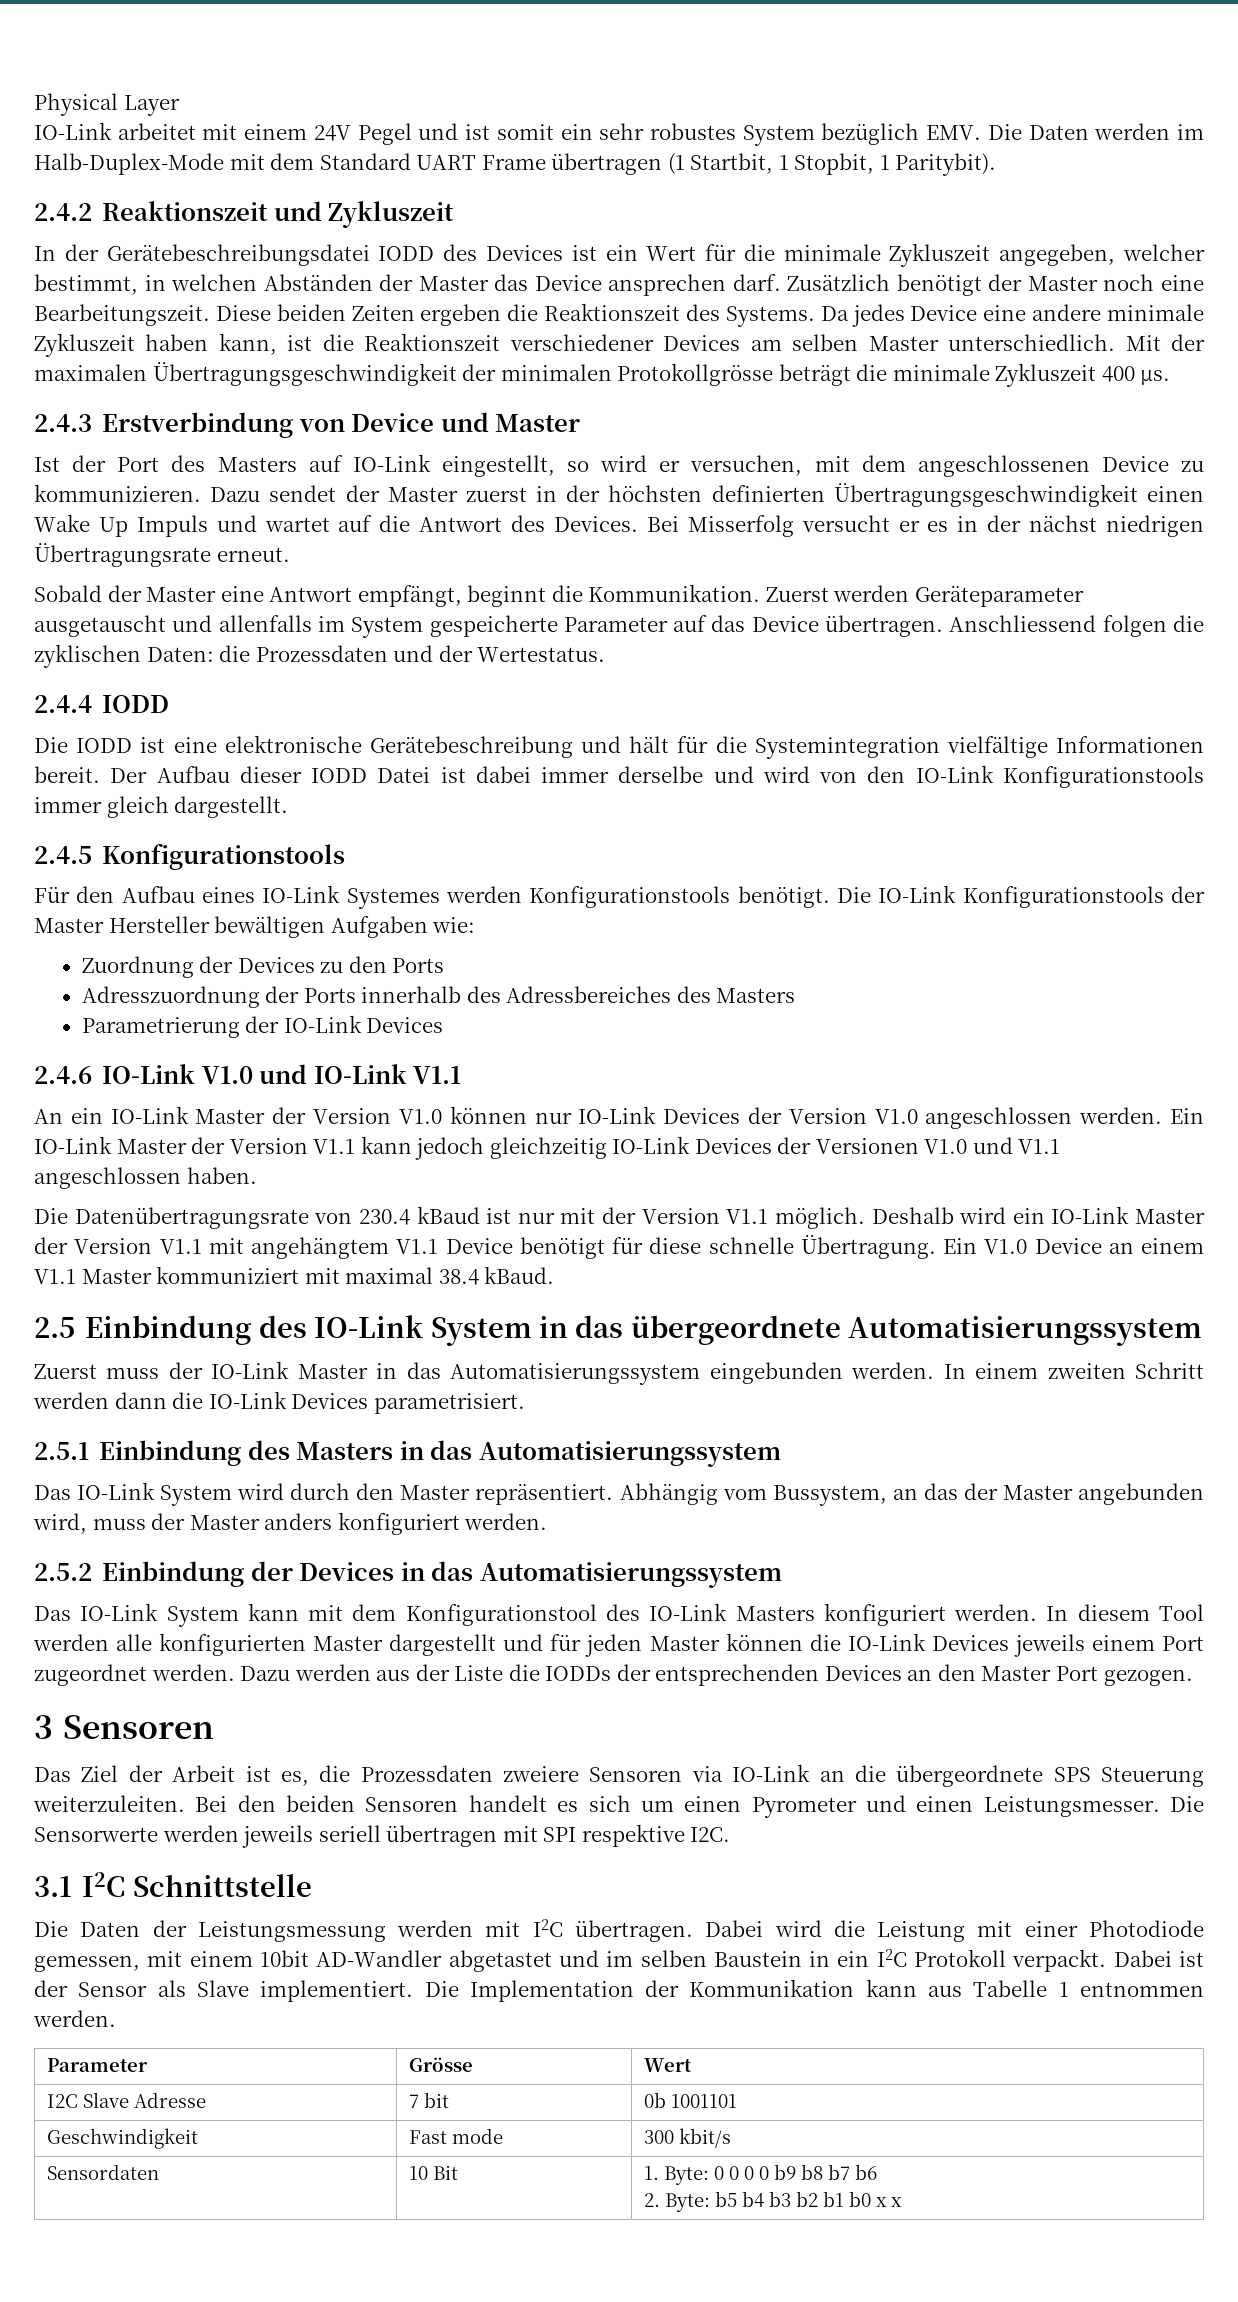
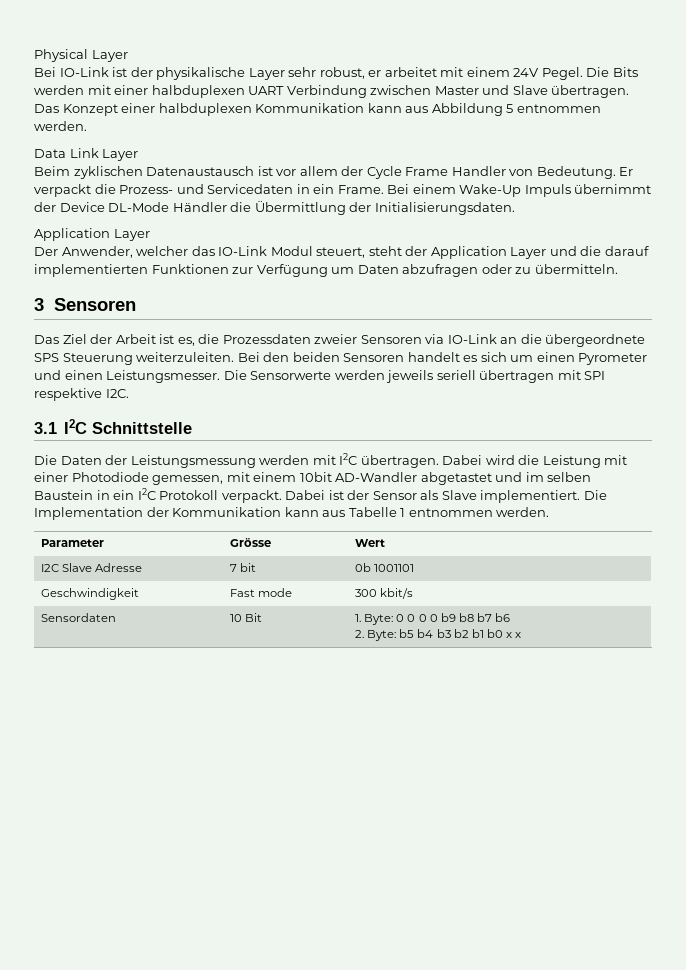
[34,122,1204,146] [34,153,997,176] [34,201,455,228] [34,243,1206,267] [34,274,1204,296] [34,303,1205,327] [34,333,1205,357] [34,362,1171,387] [34,412,581,438] [34,454,1204,477] [34,483,1204,507] [34,514,1205,537] [34,543,290,567] [34,584,1084,607] [34,615,1204,638] [34,644,606,668] [34,695,170,713] [34,735,1204,759] [34,765,1204,788] [34,796,289,818] [34,843,346,870] [34,885,1205,909] [34,916,476,938] [81,956,445,978] [81,986,796,1008] [81,1015,444,1038] [34,1064,462,1084] [34,1106,1204,1129] [34,1136,1061,1160] [34,1167,257,1189] [34,1206,1205,1229] [34,1235,1204,1259] [34,1266,555,1285] [34,1315,1203,1346] [34,1361,1204,1385] [33,1391,525,1414] [34,1440,781,1467] [34,1482,1205,1506] [33,1512,548,1535] [34,1561,782,1588] [34,1603,1204,1627] [33,1633,1205,1657] [34,1664,1193,1686] IO-Link arbeitet mit einem 24V Pegel und ist somit ein sehr robustes System bezüglich EMV. Die Daten werden im Halb-Duplex-Mode mit dem Standard UART Frame übertragen (1 Startbit, 1 Stopbit, 1 Paritybit). // 2.4.2 Reaktionszeit und Zykluszeit // In der Gerätebeschreibungsdatei IODD des Devices ist ein Wert für die minimale Zykluszeit angegeben, welcher bestimmt, in welchen Abständen der Master das Device ansprechen darf. Zusätzlich benötigt der Master noch eine Bearbeitungszeit. Diese beiden Zeiten ergeben die Reaktionszeit des Systems. Da jedes Device eine andere minimale Zykluszeit haben kann, ist die Reaktionszeit verschiedener Devices am selben Master unterschiedlich. Mit der maximalen Übertragungsgeschwindigkeit der minimalen Protokollgrösse beträgt die minimale Zykluszeit 400 µs. // 2.4.3 Erstverbindung von Device und Master // Ist der Port des Masters auf IO-Link eingestellt, so wird er versuchen, mit dem angeschlossenen Device zu kommunizieren. Dazu sendet der Master zuerst in der höchsten definierten Übertragungsgeschwindigkeit einen Wake Up Impuls und wartet auf die Antwort des Devices. Bei Misserfolg versucht er es in der nächst niedrigen Übertragungsrate erneut. // Sobald der Master eine Antwort empfängt, beginnt die Kommunikation. Zuerst werden Geräteparameter ausgetauscht und allenfalls im System gespeicherte Parameter auf das Device übertragen. Anschliessend folgen die zyklischen Daten: die Prozessdaten und der Wertestatus. // 2.4.4 IODD // Die IODD ist eine elektronische Gerätebeschreibung und hält für die Systemintegration vielfältige Informationen bereit. Der Aufbau dieser IODD Datei ist dabei immer derselbe und wird von den IO-Link Konfigurationstools immer gleich dargestellt. // 2.4.5 Konfigurationstools // Für den Aufbau eines IO-Link Systemes werden Konfigurationstools benötigt. Die IO-Link Konfigurationstools der Master Hersteller bewältigen Aufgaben wie: // Zuordnung der Devices zu den Ports // Adresszuordnung der Ports innerhalb des Adressbereiches des Masters // Parametrierung der IO-Link Devices // 2.4.6 IO-Link V1.0 und IO-Link V1.1 // An ein IO-Link Master der Version V1.0 können nur IO-Link Devices der Version V1.0 angeschlossen werden. Ein IO-Link Master der Version V1.1 kann jedoch gleichzeitig IO-Link Devices der Versionen V1.0 und V1.1 angeschlossen haben. // Die Datenübertragungsrate von 230.4 kBaud ist nur mit der Version V1.1 möglich. Deshalb wird ein IO-Link Master der Version V1.1 mit angehängtem V1.1 Device benötigt für diese schnelle Übertragung. Ein V1.0 Device an einem V1.1 Master kommuniziert mit maximal 38.4 kBaud. // 2.5 Einbindung des IO-Link System in das übergeordnete Automatisierungssystem // Zuerst muss der IO-Link Master in das Automatisierungssystem eingebunden werden. In einem zweiten Schritt werden dann die IO-Link Devices parametrisiert. // 2.5.1 Einbindung des Masters in das Automatisierungssystem // Das IO-Link System wird durch den Master repräsentiert. Abhängig vom Bussystem, an das der Master angebunden wird, muss der Master anders konfiguriert werden. // 2.5.2 Einbindung der Devices in das Automatisierungssystem // Das IO-Link System kann mit dem Konfigurationstool des IO-Link Masters konfiguriert werden. In diesem Tool werden alle konfigurierten Master dargestellt und für jeden Master können die IO-Link Devices jeweils einem Port zugeordnet werden. Dazu werden aus der Liste die IODDs der entsprechenden Devices an den Master Port gezogen. -> [34,67,638,80] [34,85,630,98] [34,103,601,116] [34,121,87,131] [34,148,139,161] [34,166,634,179] [34,184,652,197] [34,200,515,215] [34,228,150,241] [34,246,649,259] [34,264,618,277] Bei IO-Link ist der physikalische Layer sehr robust, er arbeitet mit einem 24V Pegel. Die Bits werden mit einer halbduplexen UART Verbindung zwischen Master und Slave übertragen. Das Konzept einer halbduplexen Kommunikation kann aus Abbildung 5 entnommen werden. // Data Link Layer // Beim zyklischen Datenaustausch ist vor allem der Cycle Frame Handler von Bedeutung. Er verpackt die Prozess- und Servicedaten in ein Frame. Bei einem Wake-Up Impuls übernimmt der Device DL-Mode Händler die Übermittlung der Initialisierungsdaten. // Application Layer // Der Anwender, welcher das IO-Link Modul steuert, steht der Application Layer und die darauf implementierten Funktionen zur Verfügung um Daten abzufragen oder zu übermitteln.
[503,1766,579,1782] zweiere -> [314,334,358,344] zweier

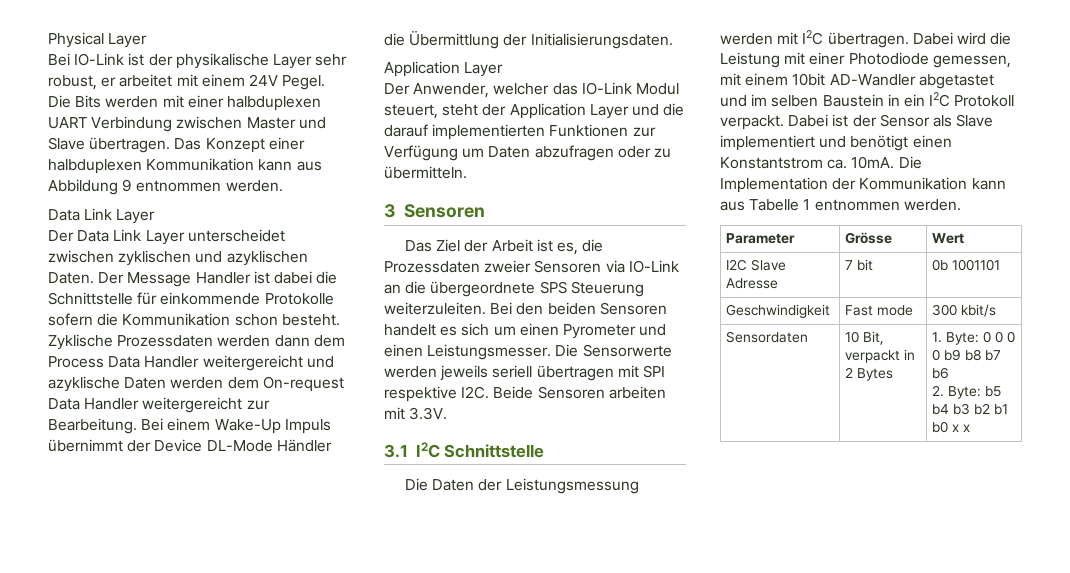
[506,104,514,113] 5 -> [122,179,133,192] 9
[34,166,634,179] [34,184,384,197] Beim zyklischen Datenaustausch ist vor allem der Cycle Frame Handler von Bedeutung. Er verpackt die Prozess- und Servicedaten in ein Frame. -> [48,229,285,245] [48,250,308,266] [48,271,338,287] [48,292,334,305] [48,313,340,326] [48,334,345,350] [48,355,334,371] [48,376,344,392] [48,397,270,413] [48,418,137,434] Der Data Link Layer unterscheidet zwischen zyklischen und azyklischen Daten. Der Message Handler ist dabei die Schnittstelle für einkommende Protokolle sofern die Kommunikation schon besteht. Zyklische Prozessdaten werden dann dem Process Data Handler weitergereicht und azyklische Daten werden dem On-request Data Handler weitergereicht zur Bearbeitung.
(129, 393) none -> [493,386,666,399] [384,407,448,420] Beide Sensoren arbeiten mit 3.3V.
[480,490,581,503] implementiert. -> [720,135,952,151] [720,156,895,169] implementiert und benötigt einen Konstantstrom ca. 10mA.
[245,613,263,622] Bit -> [863,331,885,345] [845,349,916,363] [845,367,894,381] Bit, verpackt in 2 Bytes

